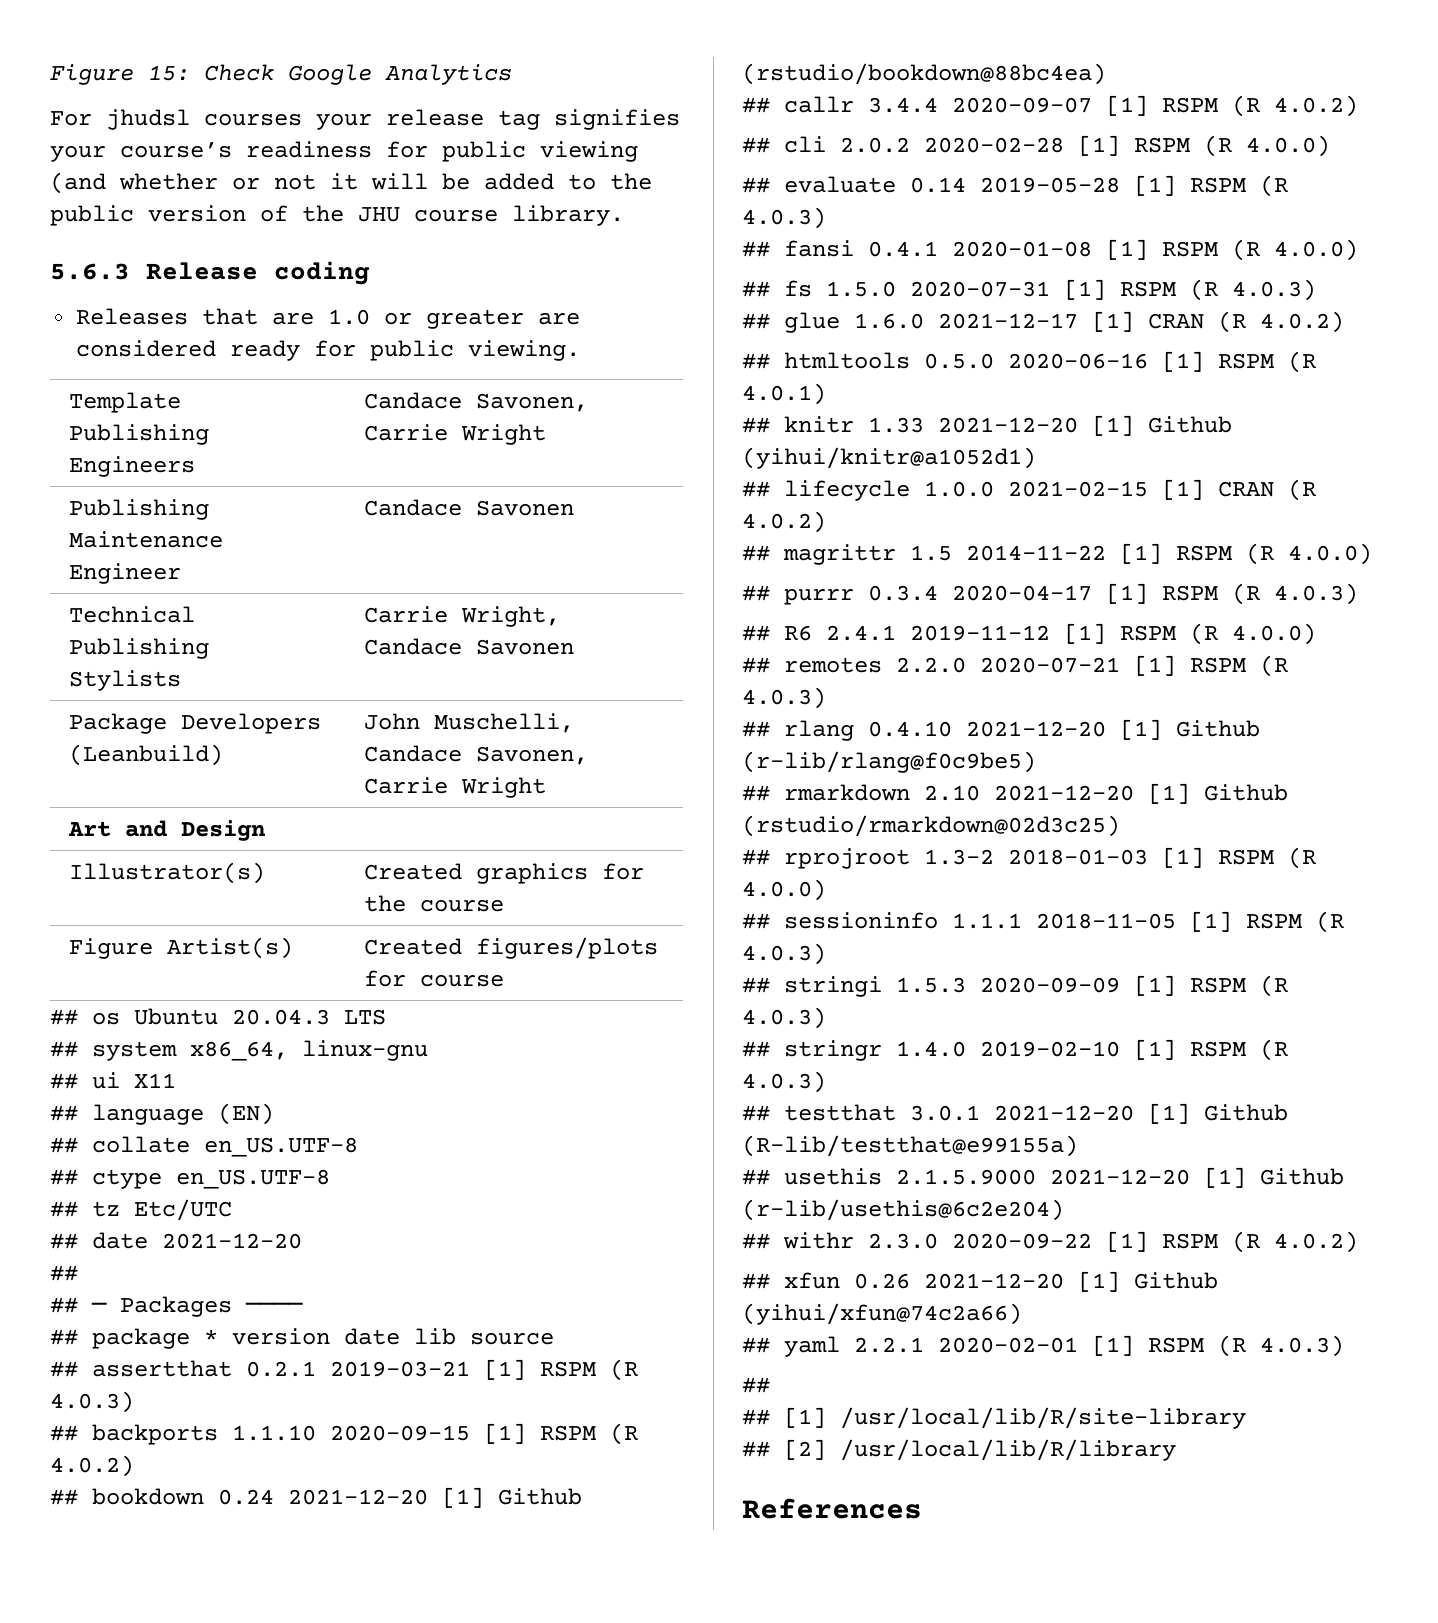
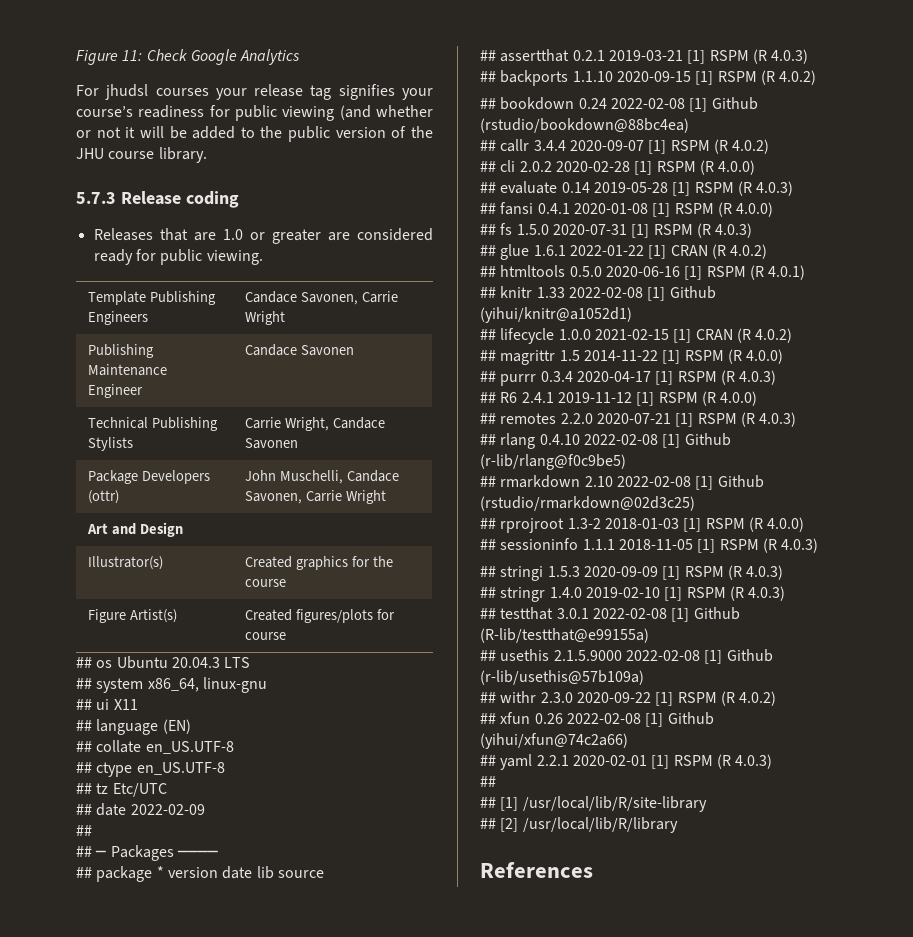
[50,64,190,85] Figure 15: -> [76,50,143,65] Figure 11:
[50,263,130,280] 5.6.3 -> [76,192,116,204] 5.7.3
[68,744,223,766] (Leanbuild) -> [88,490,120,504] (ottr)
[162,1233,302,1249] 2021-12-20 -> [130,804,205,815] 2022-02-09
[288,1489,428,1505] 2021-12-20 -> [610,98,685,109] 2022-02-08
[854,313,1078,329] 1.6.0 2021-12-17 -> [533,245,644,256] 1.6.1 2022-01-22
[938,417,1078,433] 2021-12-20 -> [568,287,643,298] 2022-02-08
[966,721,1106,737] 2021-12-20 -> [583,434,658,445] 2022-02-08
[994,785,1134,801] 2021-12-20 -> [616,476,691,487] 2022-02-08
[994,1105,1134,1121] 2021-12-20 -> [592,608,667,619] 2022-02-08
[1050,1167,1344,1188] [742,1199,1064,1221] 2021-12-20 [1] Github (r-lib/usethis@6c2e204) -> [625,649,773,664] [480,670,644,685] 2022-02-08 [1] Github (r-lib/usethis@57b109a)
[924,1273,1064,1289] 2021-12-20 -> [566,713,641,724] 2022-02-08

